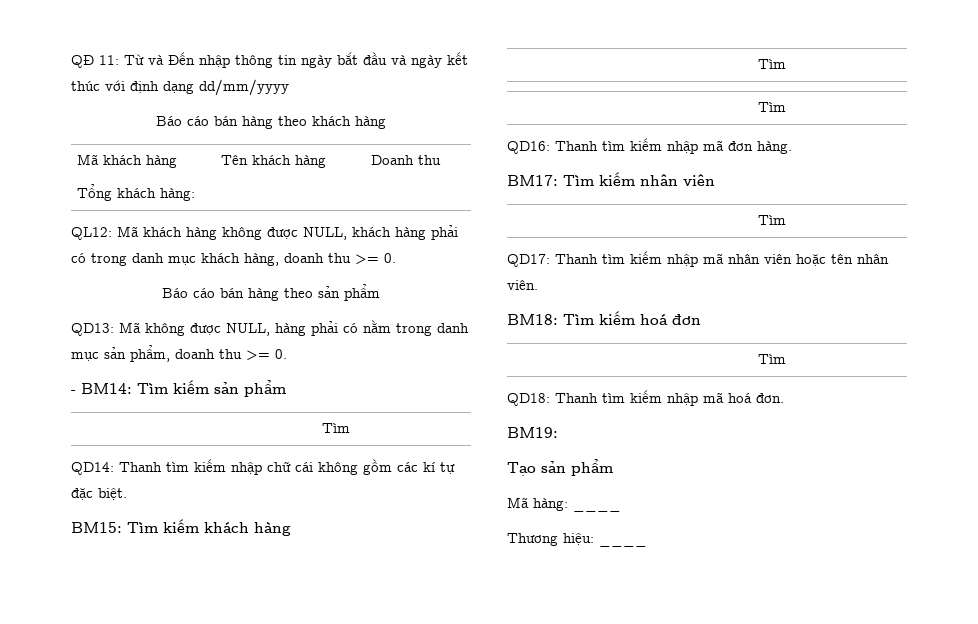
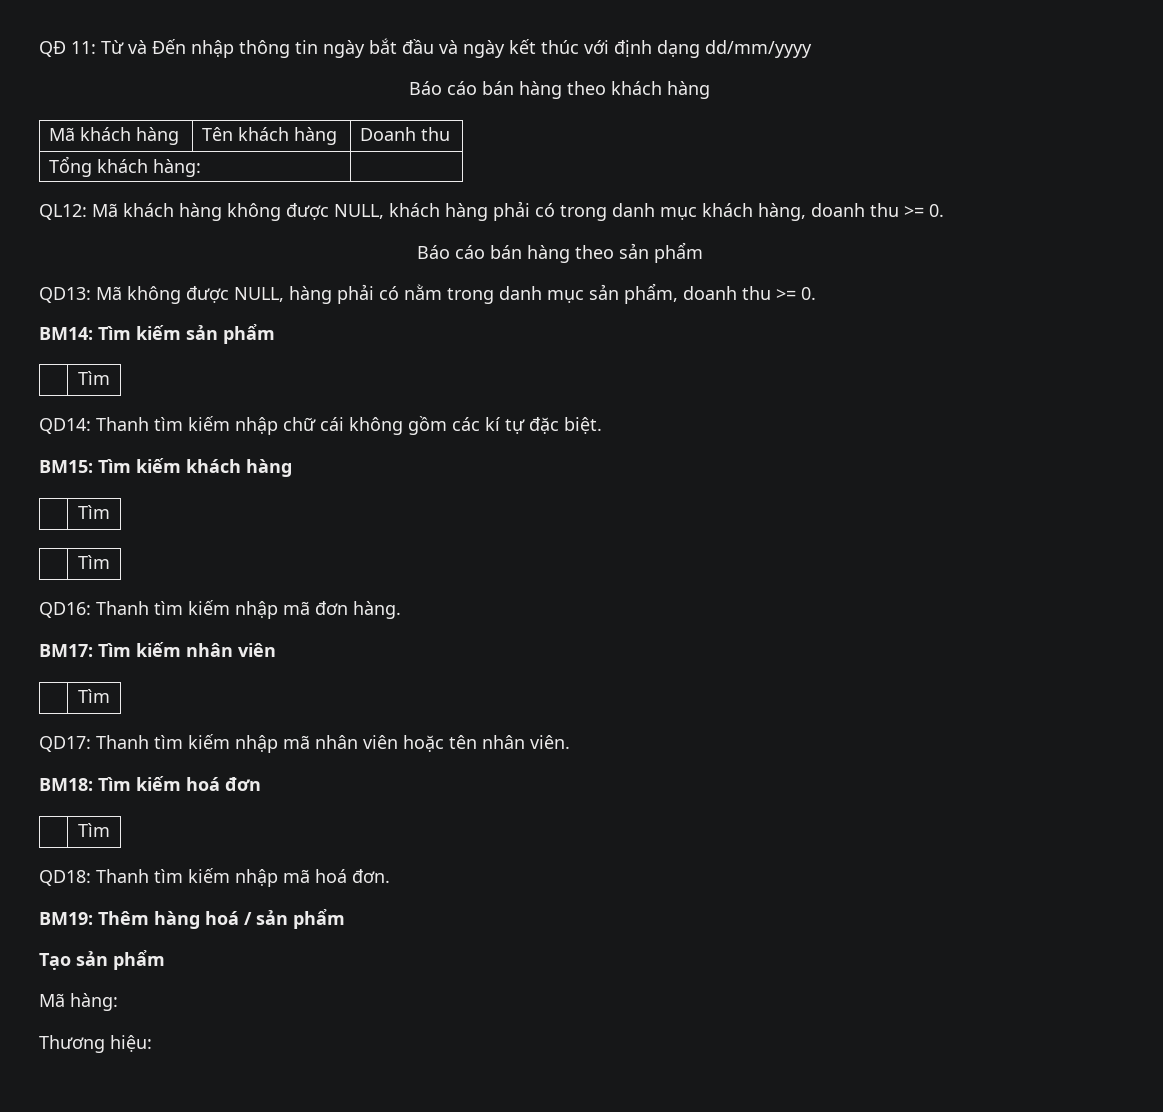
[71,390,76,394] - -> (816, 293) none
(558, 432) none -> [98,909,345,929] Thêm hàng hoá / sản phẩm
[573,508,621,512] ____ -> (118, 1002) none
[599,543,647,547] ____ -> (152, 1043) none

